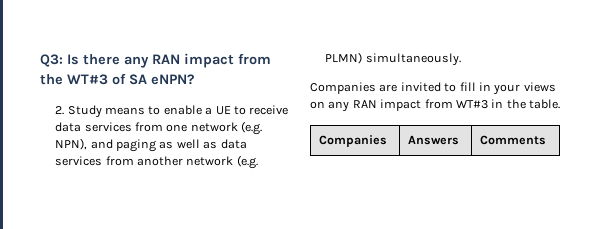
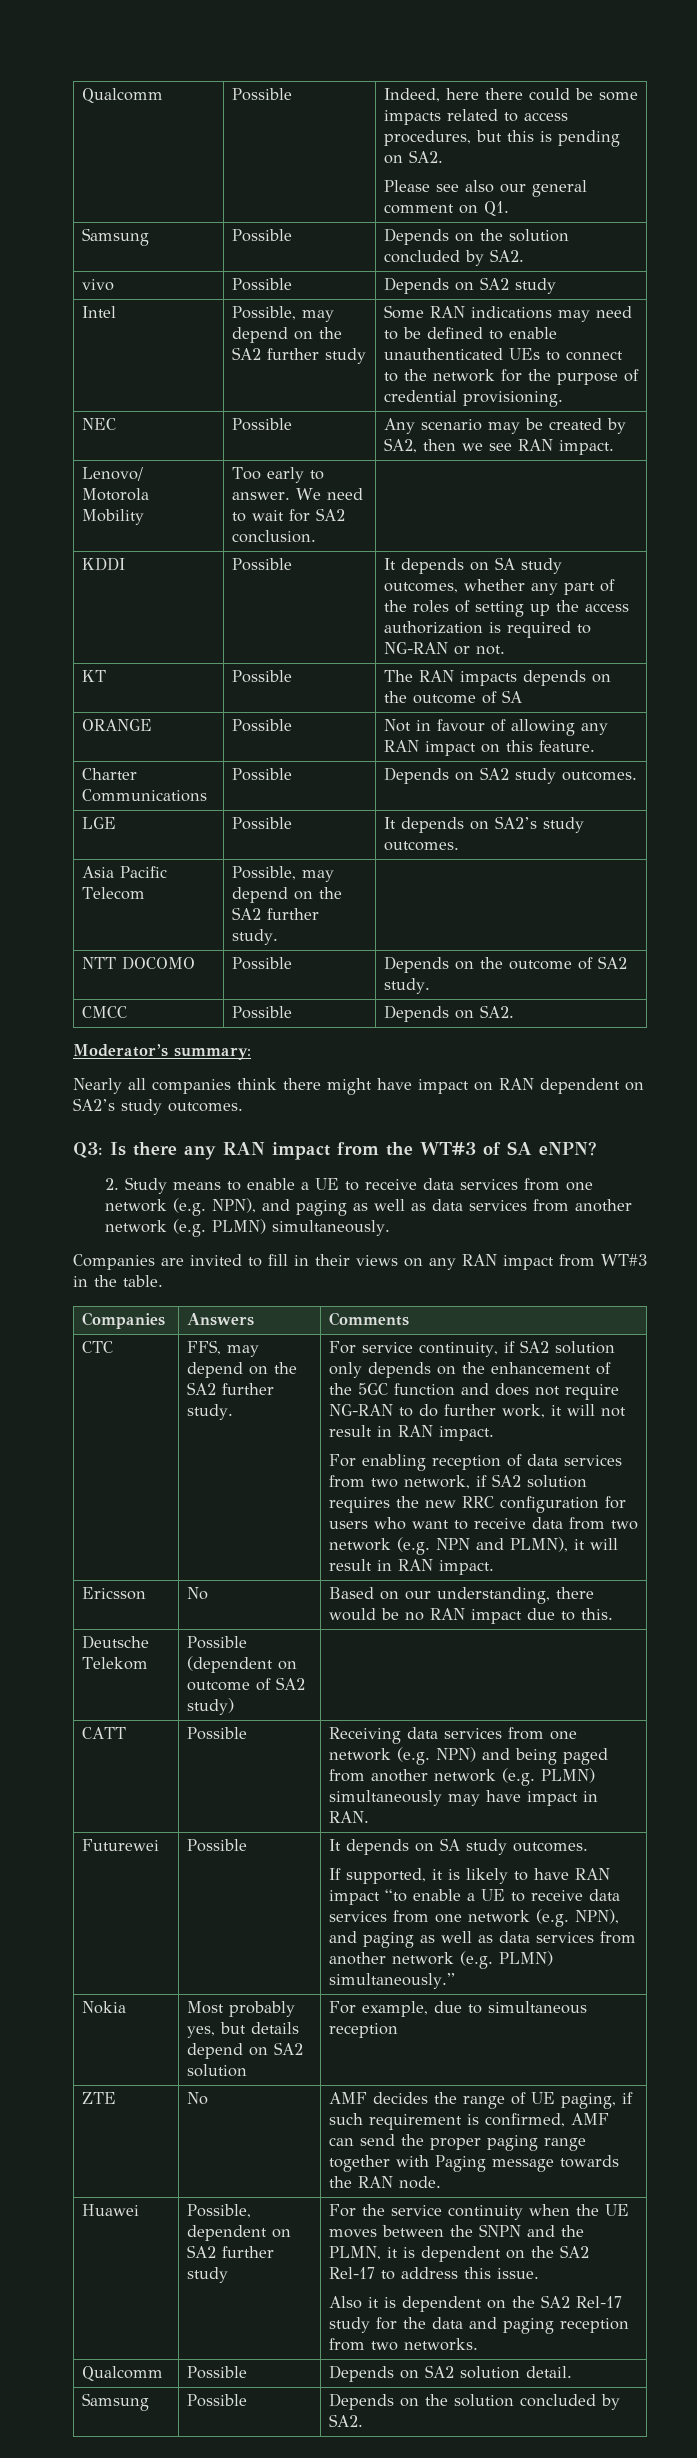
(40, 60) none -> [81,88,163,103] [231,88,292,101] [383,88,638,102] [383,109,568,125] [383,130,620,147] [383,150,443,164] [383,180,587,197] [383,201,509,216] [81,228,149,246] [231,229,292,242] [383,228,569,245] [383,249,524,266] [81,279,114,291] [231,278,292,291] [383,277,556,294] [81,306,116,318] [231,306,334,322] [231,327,342,343] [231,347,366,364] [383,305,632,322] [383,327,557,340] [383,348,623,361] [383,369,639,385] [383,390,563,407] [81,418,116,430] [231,418,292,431] [383,418,626,434] [383,438,614,455] [81,467,143,481] [81,488,149,501] [81,509,144,525] [231,467,324,483] [231,488,363,500] [231,508,345,522] [231,530,316,543] [81,557,125,571] [231,558,292,571] [383,557,562,574] [383,579,615,595] [383,600,629,617] [383,621,591,638] [383,642,505,655] [81,670,106,682] [231,670,292,683] [383,670,611,686] [383,690,522,704] [81,719,152,731] [231,719,292,732] [383,719,608,736] [383,740,595,756] [81,768,137,780] [81,789,207,802] [231,768,292,781] [383,767,637,784] [81,817,116,829] [231,817,292,830] [383,816,584,833] [383,841,459,851] [81,866,167,878] [81,887,145,900] [231,866,334,882] [231,887,342,903] [231,907,319,920] [231,929,278,945] [81,956,195,970] [231,957,292,970] [383,956,627,973] [383,978,430,994] [81,1006,127,1018] [231,1006,292,1019] [383,1005,514,1022] [73,1044,251,1060] [73,1078,644,1095] [73,1098,243,1115] Qualcomm | Possible | Indeed, here there could be some impacts related to access procedures, but this is pending on SA2. // Please see also our general comment on Q1. // Samsung | Possible | Depends on the solution concluded by SA2. // vivo | Possible | Depends on SA2 study // Intel | Possible, may depend on the SA2 further study | Some RAN indications may need to be defined to enable unauthenticated UEs to connect to the network for the purpose of credential provisioning. // NEC | Possible | Any scenario may be created by SA2, then we see RAN impact. // Lenovo/ Motorola Mobility | Too early to answer. We need to wait for SA2 conclusion. | // KDDI | Possible | It depends on SA study outcomes, whether any part of the roles of setting up the access authorization is required to NG-RAN or not. // KT | Possible | The RAN impacts depends on the outcome of SA // ORANGE | Possible | Not in favour of allowing any RAN impact on this feature. // Charter Communications | Possible | Depends on SA2 study outcomes. // LGE | Possible | It depends on SA2’s study outcomes. // Asia Pacific Telecom | Possible, may depend on the SA2 further study. | // NTT DOCOMO | Possible | Depends on the outcome of SA2 study. // CMCC | Possible | Depends on SA2. // Moderator’s summary: // Nearly all companies think there might have impact on RAN dependent on SA2’s study outcomes. //
[493,84,521,95] your -> [315,1254,350,1266] their
(547, 140) none -> [81,1341,113,1353] [186,1340,259,1357] [186,1362,297,1378] [186,1382,274,1395] [186,1404,233,1420] [328,1340,615,1357] [328,1362,611,1378] [328,1383,619,1400] [328,1404,626,1418] [328,1425,494,1441] [328,1454,622,1471] [328,1474,587,1489] [328,1496,626,1513] [328,1517,638,1530] [328,1537,618,1555] [328,1559,494,1575] [81,1587,146,1600] [186,1587,208,1600] [328,1587,594,1604] [328,1608,613,1624] [81,1635,149,1649] [81,1657,148,1670] [186,1636,247,1649] [186,1656,297,1673] [186,1677,305,1691] [186,1698,234,1715] [81,1727,126,1739] [186,1727,247,1740] [328,1727,577,1744] [328,1747,608,1765] [328,1768,595,1786] [328,1790,598,1806] [328,1811,369,1823] [81,1839,159,1851] [186,1839,247,1852] [328,1838,588,1855] [328,1868,610,1884] [328,1889,620,1905] [328,1909,619,1927] [328,1931,636,1948] [328,1951,553,1969] [328,1973,455,1989] [81,2001,126,2014] [186,2001,295,2017] [186,2022,299,2038] [186,2042,303,2059] [186,2064,247,2077] [328,2001,587,2017] [328,2023,398,2038] [81,2092,116,2104] [186,2092,208,2105] [328,2092,633,2109] [328,2113,609,2130] [328,2134,586,2151] [328,2155,619,2172] [328,2176,441,2189] [81,2204,139,2216] [186,2204,251,2218] [186,2225,291,2241] [186,2245,274,2258] [186,2267,228,2283] [328,2204,629,2220] [328,2224,584,2238] [328,2245,589,2262] [328,2267,539,2280] [328,2295,622,2312] [328,2317,629,2334] [328,2338,478,2351] [81,2366,163,2381] [186,2366,247,2379] [328,2365,572,2382] [81,2393,149,2411] [186,2394,247,2407] [328,2393,620,2410] [328,2414,363,2427] // CTC | FFS, may depend on the SA2 further study. | For service continuity, if SA2 solution only depends on the enhancement of the 5GC function and does not require NG-RAN to do further work, it will not result in RAN impact. // For enabling reception of data services from two network, if SA2 solution requires the new RRC configuration for users who want to receive data from two network (e.g. NPN and PLMN), it will result in RAN impact. // Ericsson | No | Based on our understanding, there would be no RAN impact due to this. // Deutsche Telekom | Possible (dependent on outcome of SA2 study) | // CATT | Possible | Receiving data services from one network (e.g. NPN) and being paged from another network (e.g. PLMN) simultaneously may have impact in RAN. // Futurewei | Possible | It depends on SA study outcomes. // If supported, it is likely to have RAN impact “to enable a UE to receive data services from one network (e.g. NPN), and paging as well as data services from another network (e.g. PLMN) simultaneously.” // Nokia | Most probably yes, but details depend on SA2 solution | For example, due to simultaneous reception // ZTE | No | AMF decides the range of UE paging, if such requirement is confirmed, AMF can send the proper paging range together with Paging message towards the RAN node. // Huawei | Possible, dependent on SA2 further study | For the service continuity when the UE moves between the SNPN and the PLMN, it is dependent on the SA2 Rel-17 to address this issue. // Also it is dependent on the SA2 Rel-17 study for the data and paging reception from two networks. // Qualcomm | Possible | Depends on SA2 solution detail. // Samsung | Possible | Depends on the solution concluded by SA2.

